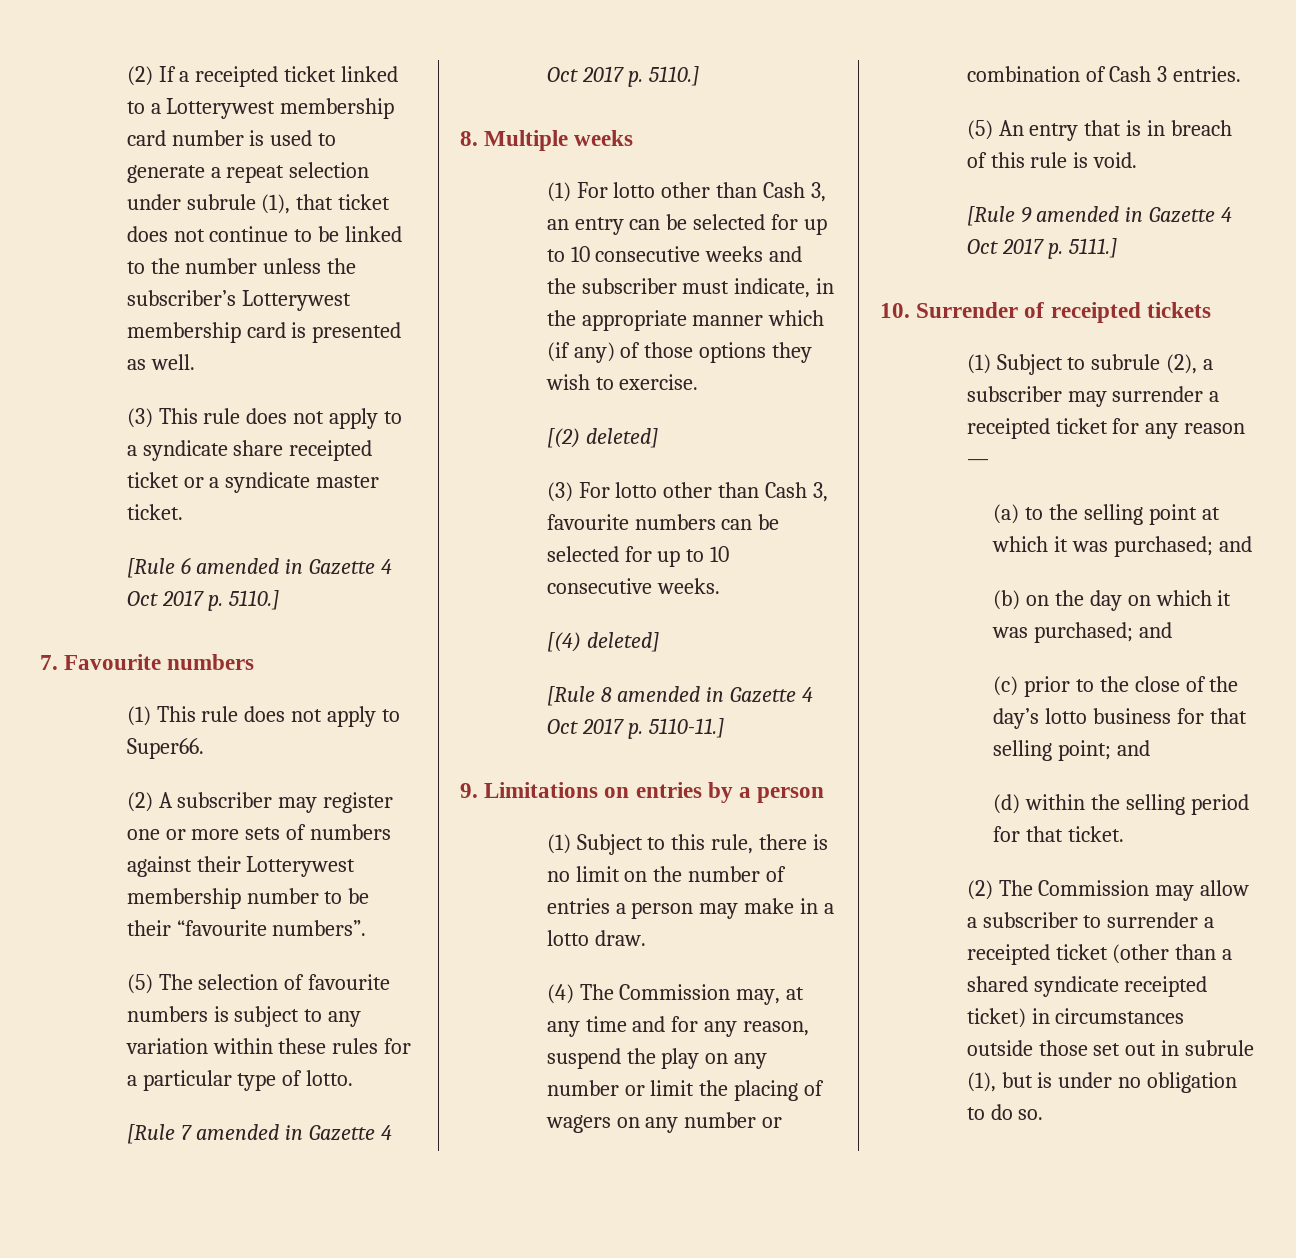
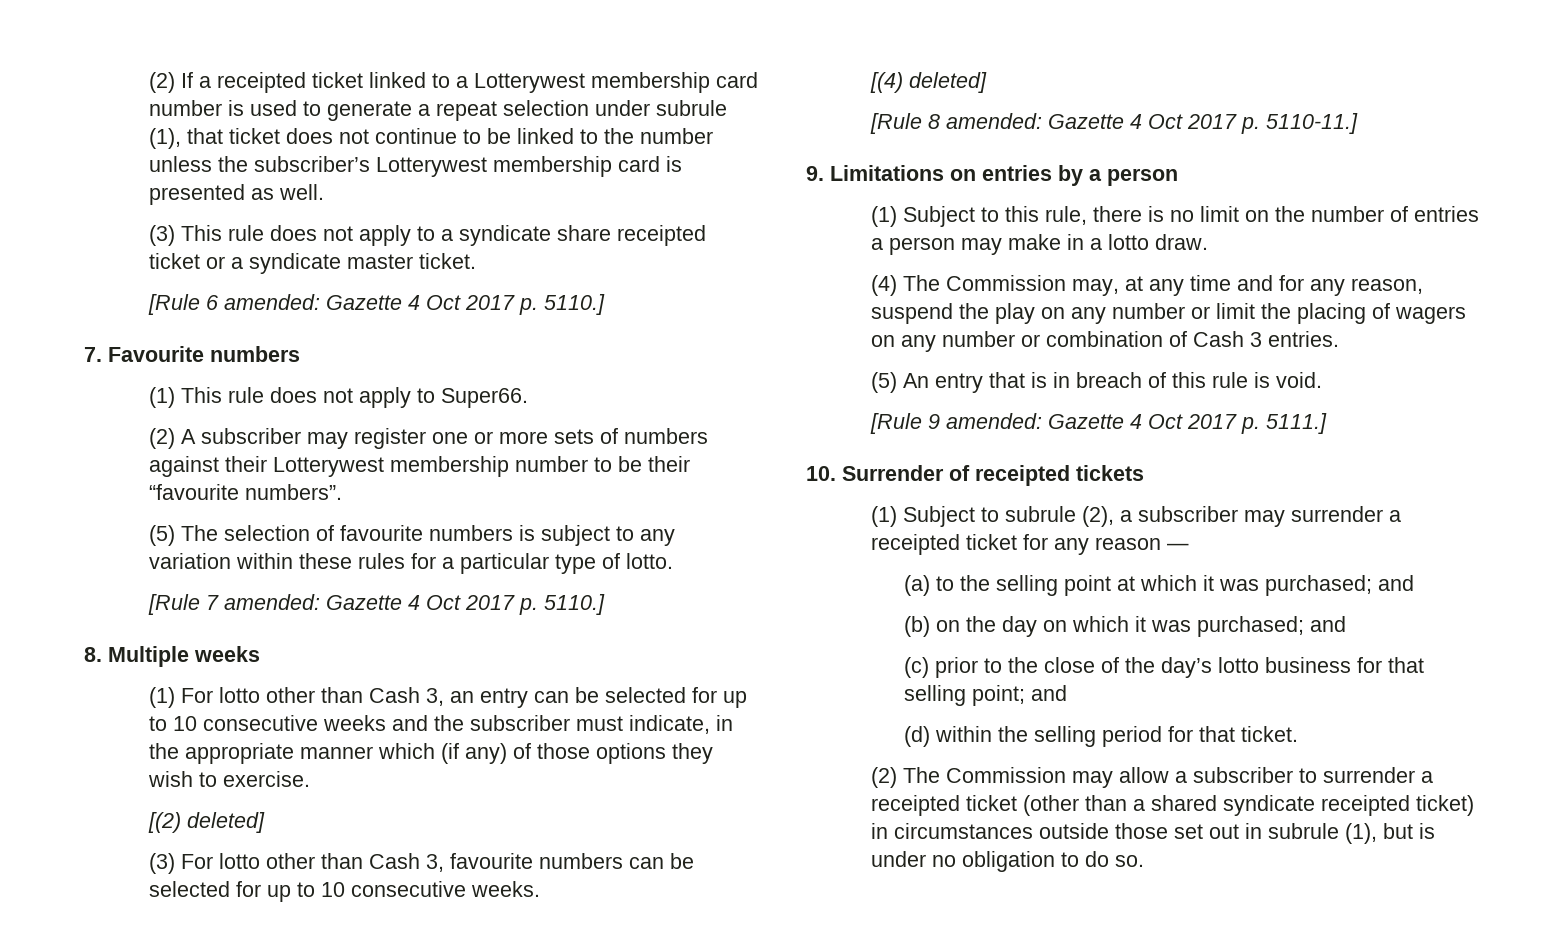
[196,558,304,574] amended in -> [223,294,320,310] amended:
[196,1124,304,1140] amended in -> [223,594,320,610] amended:
[617,686,725,702] amended in -> [945,113,1042,129] amended:
[1036,206,1144,222] amended in -> [945,413,1042,429] amended:

